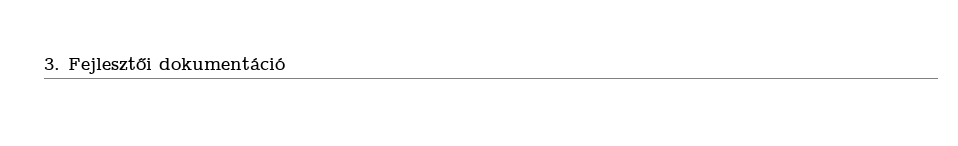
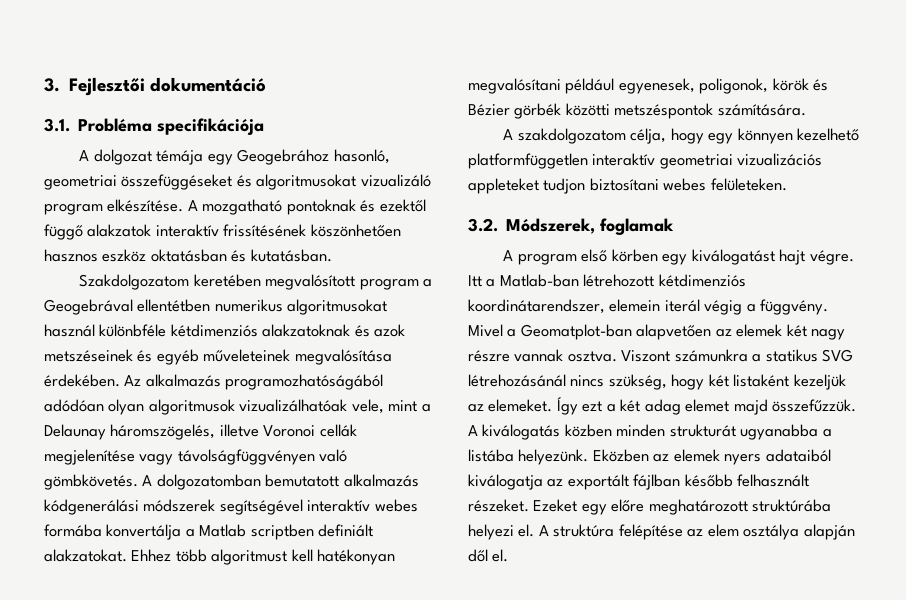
(285, 63) none -> [44,118,265,135] [79,149,390,165] [44,174,431,190] [44,199,426,215] [44,224,401,240] [44,249,332,262] [79,274,433,290] [44,299,388,315] [44,324,406,337] [44,349,392,365] [44,374,384,390] [44,399,431,415] [44,424,357,440] [44,449,348,465] [44,474,419,490] [44,499,418,515] [44,524,374,540] [44,549,396,565] [468,78,829,94] [468,103,806,119] [503,128,860,144] [468,153,823,169] [468,178,787,194] [468,218,675,235] [503,249,854,265] [468,274,746,287] [468,299,829,315] [468,324,846,340] [468,349,854,362] [468,374,846,390] [468,396,857,415] [468,424,832,440] [468,449,831,465] [468,474,810,490] [468,499,832,515] [468,524,855,540] [468,549,509,562] // 3.1. Probléma specifikációja // A dolgozat témája egy Geogebrához hasonló, geometriai összefüggéseket és algoritmusokat vizualizáló program elkészítése. A mozgatható pontoknak és ezektől függő alakzatok interaktív frissítésének köszönhetően hasznos eszköz oktatásban és kutatásban. // Szakdolgozatom keretében megvalósított program a Geogebrával ellentétben numerikus algoritmusokat használ különbféle kétdimenziós alakzatoknak és azok metszéseinek és egyéb műveleteinek megvalósítása érdekében. Az alkalmazás programozhatóságából adódóan olyan algoritmusok vizualizálhatóak vele, mint a Delaunay háromszögelés, illetve Voronoi cellák megjelenítése vagy távolságfüggvényen való gömbkövetés. A dolgozatomban bemutatott alkalmazás kódgenerálási módszerek segítségével interaktív webes formába konvertálja a Matlab scriptben definiált alakzatokat. Ehhez több algoritmust kell hatékonyan megvalósítani például egyenesek, poligonok, körök és Bézier görbék közötti metszéspontok számítására. // A szakdolgozatom célja, hogy egy könnyen kezelhető platformfüggetlen interaktív geometriai vizualizációs appleteket tudjon biztosítani webes felületeken. // 3.2. Módszerek, foglamak // A program első körben egy kiválogatást hajt végre. Itt a Matlab-ban létrehozott kétdimenziós koordinátarendszer, elemein iterál végig a függvény. Mivel a Geomatplot-ban alapvetően az elemek két nagy részre vannak osztva. Viszont számunkra a statikus SVG létrehozásánál nincs szükség, hogy két listaként kezeljük az elemeket. Így ezt a két adag elemet majd összefűzzük. A kiválogatás közben minden strukturát ugyanabba a listába helyezünk. Eközben az elemek nyers adataiból kiválogatja az exportált fájlban később felhasznált részeket. Ezeket egy előre meghatározott struktúrába helyezi el. A struktúra felépítése az elem osztálya alapján dől el.

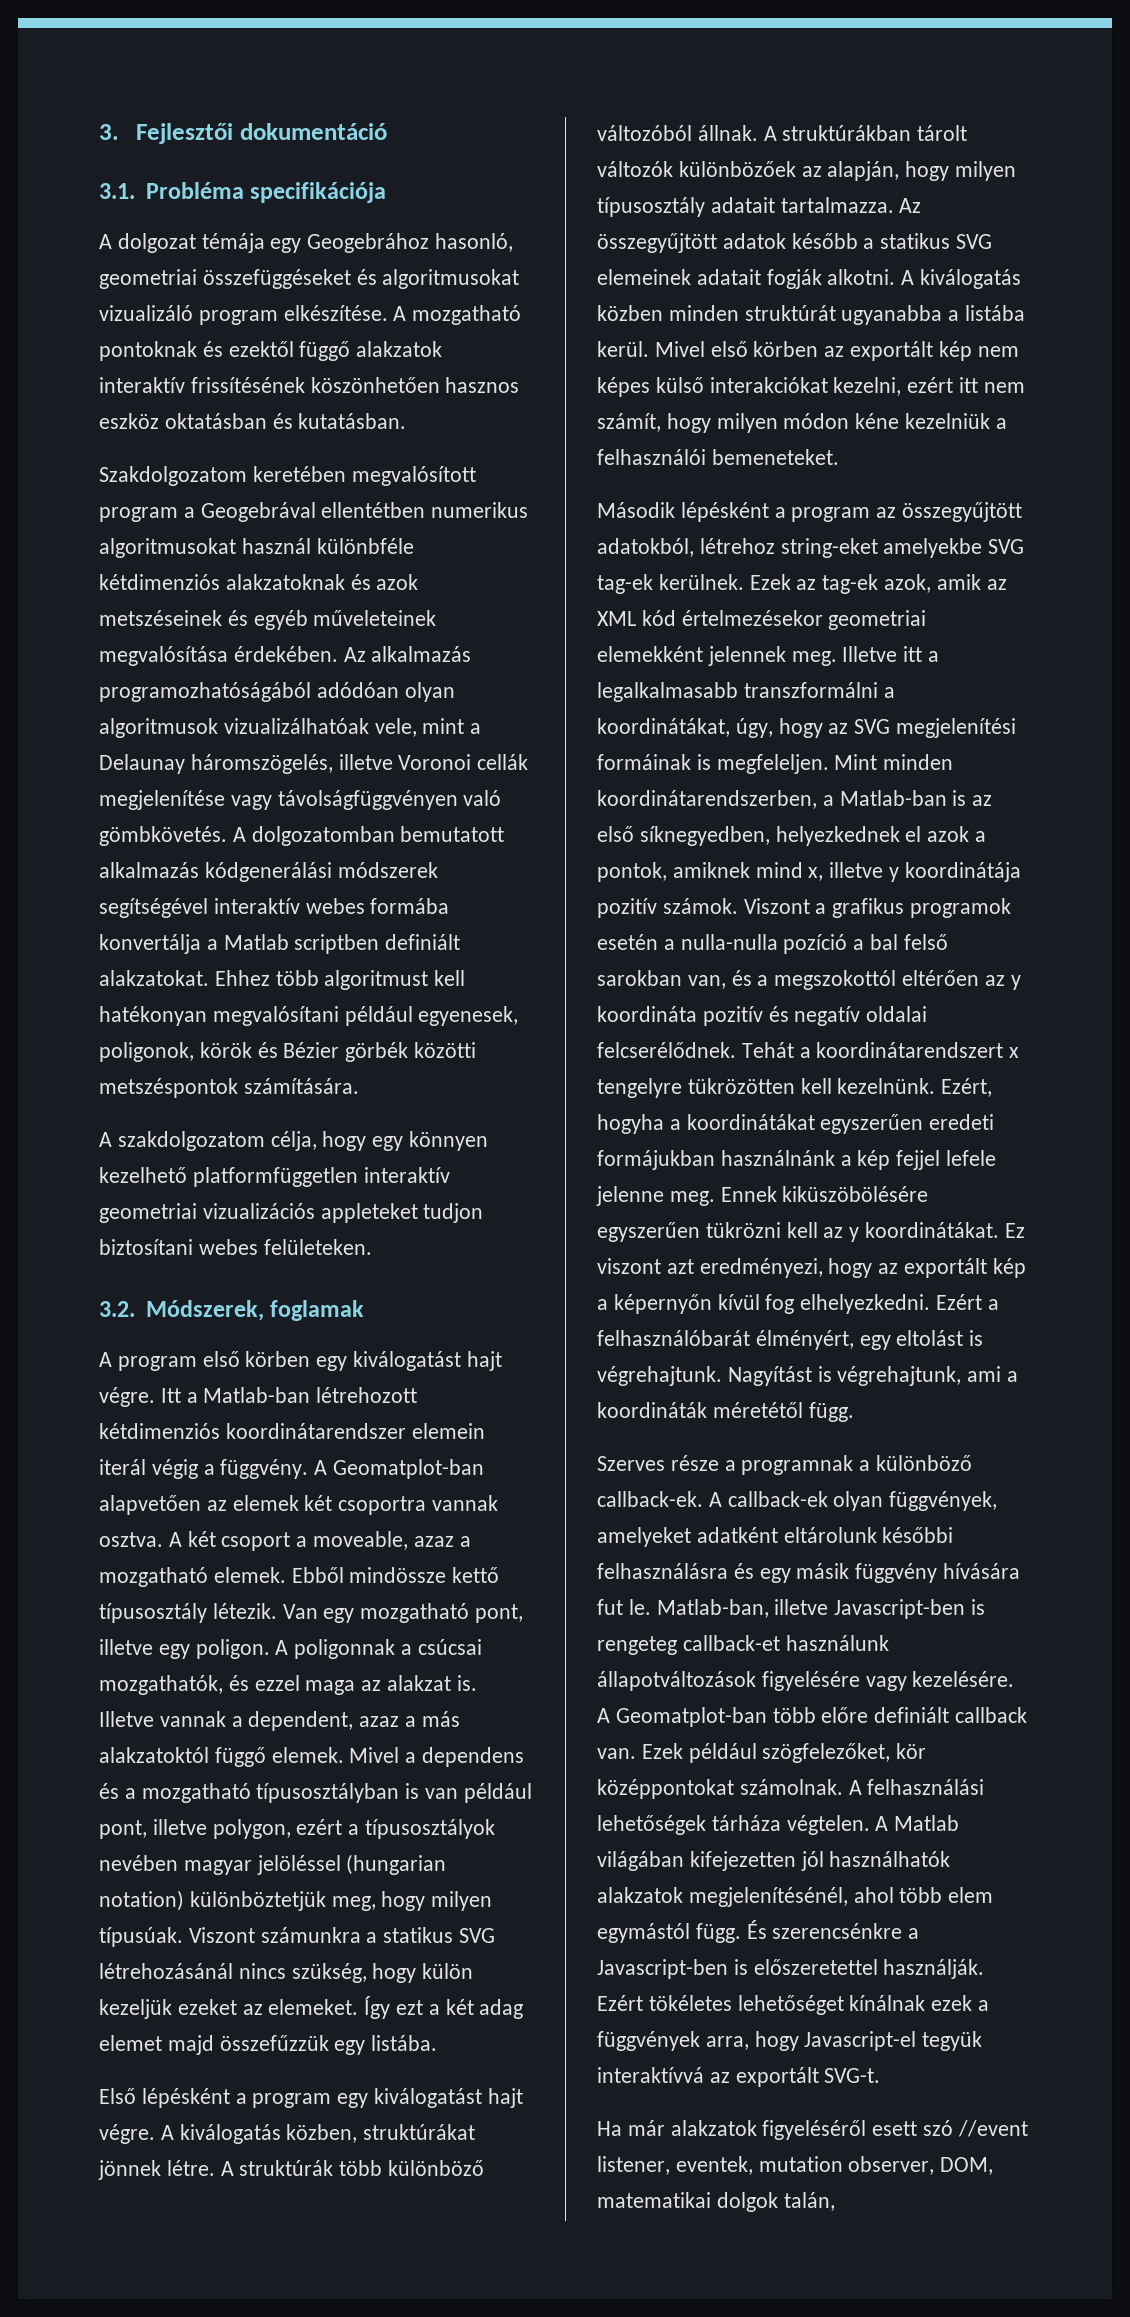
[468,299,605,314] koordinátarendszer, -> [225,1423,406,1439] koordinátarendszer
[468,324,517,337] Mivel a -> [314,1460,328,1475] A
[811,329,846,340] [468,349,617,362] nagy részre vannak osztva. -> [338,1495,499,1515] [99,1531,471,1551] [99,1567,500,1587] [99,1603,524,1623] [99,1639,482,1659] [99,1675,477,1695] [99,1711,460,1731] [99,1747,525,1767] [99,1783,532,1803] [99,1819,496,1839] [99,1854,447,1875] [99,1890,493,1911] [99,1927,183,1947] csoportra vannak osztva. A két csoport a moveable, azaz a mozgatható elemek. Ebből mindössze kettő típusosztály létezik. Van egy mozgatható pont, illetve egy poligon. A poligonnak a csúcsai mozgathatók, és ezzel maga az alakzat is. Illetve vannak a dependent, azaz a más alakzatoktól függő elemek. Mivel a dependens és a mozgatható típusosztályban is van például pont, illetve polygon, ezért a típusosztályok nevében magyar jelöléssel (hungarian notation) különböztetjük meg, hogy milyen típusúak.
[708,374,846,390] két listaként kezeljük -> [422,1963,474,1979] [99,1999,237,2019] külön kezeljük ezeket
[772,399,857,412] összefűzzük. -> [219,2035,438,2055] [99,2088,523,2108] [99,2124,476,2144] [98,2160,485,2180] [597,125,968,141] [597,161,1017,181] [597,197,922,217] [597,233,993,253] [597,269,896,289] összefűzzük egy listába. // Első lépésként a program egy kiválogatást hajt végre. A kiválogatás közben, struktúrákat jönnek létre. A struktúrák több különböző változóból állnak. A struktúrákban tárolt változók különbözőek az alapján, hogy milyen típusosztály adatait tartalmazza. Az összegyűjtött adatok később a statikus SVG elemeinek adatait fogják alkotni.
[669,424,736,437] strukturát -> [744,305,836,321] struktúrát
[518,449,831,465] [468,474,810,490] [468,499,832,515] [468,524,855,540] [468,549,509,562] helyezünk. Eközben az elemek nyers adataiból kiválogatja az exportált fájlban később felhasznált részeket. Ezeket egy előre meghatározott struktúrába helyezi el. A struktúra felépítése az elem osztálya alapján dől el. -> [597,341,1019,361] [597,377,1025,397] [597,413,1007,433] [597,449,839,465] [597,502,1023,522] [597,538,1025,558] [597,574,1007,594] [597,610,927,630] [597,646,940,666] [597,682,895,702] [597,718,1017,738] [597,754,954,774] [597,790,993,809] [597,826,987,846] [597,862,1021,882] [597,898,1012,918] [597,934,948,954] [597,970,1021,990] [597,1006,928,1026] [597,1042,1020,1058] [597,1078,993,1098] [597,1114,995,1134] [597,1150,997,1170] [596,1186,929,1206] [597,1222,1025,1242] [597,1258,1026,1278] [597,1294,999,1314] [597,1330,984,1350] [597,1366,1019,1386] [597,1402,854,1422] [597,1455,973,1475] [597,1491,998,1511] [597,1527,954,1547] [597,1563,1021,1583] [597,1599,986,1619] [597,1635,889,1655] [597,1671,1015,1691] [597,1707,1028,1727] [597,1743,927,1763] [597,1779,985,1799] [597,1815,960,1835] [597,1851,951,1871] [597,1887,994,1907] [597,1920,920,1943] [597,1959,985,1979] [597,1995,990,2015] [597,2031,983,2051] [597,2067,881,2087] [597,2120,1028,2140] [597,2156,994,2175] [597,2192,835,2212] kerül. Mivel első körben az exportált kép nem képes külső interakciókat kezelni, ezért itt nem számít, hogy milyen módon kéne kezelniük a felhasználói bemeneteket. // Második lépésként a program az összegyűjtött adatokból, létrehoz string-eket amelyekbe SVG tag-ek kerülnek. Ezek az tag-ek azok, amik az XML kód értelmezésekor geometriai elemekként jelennek meg. Illetve itt a legalkalmasabb transzformálni a koordinátákat, úgy, hogy az SVG megjelenítési formáinak is megfeleljen. Mint minden koordinátarendszerben, a Matlab-ban is az első síknegyedben, helyezkednek el azok a pontok, amiknek mind x, illetve y koordinátája pozitív számok. Viszont a grafikus programok esetén a nulla-nulla pozíció a bal felső sarokban van, és a megszokottól eltérően az y koordináta pozitív és negatív oldalai felcserélődnek. Tehát a koordinátarendszert x tengelyre tükrözötten kell kezelnünk. Ezért, hogyha a koordinátákat egyszerűen eredeti formájukban használnánk a kép fejjel lefele jelenne meg. Ennek kiküszöbölésére egyszerűen tükrözni kell az y koordinátákat. Ez viszont azt eredményezi, hogy az exportált kép a képernyőn kívül fog elhelyezkedni. Ezért a felhasználóbarát élményért, egy eltolást is végrehajtunk. Nagyítást is végrehajtunk, ami a koordináták méretétől függ. // Szerves része a programnak a különböző callback-ek. A callback-ek olyan függvények, amelyeket adatként eltárolunk későbbi felhasználásra és egy másik függvény hívására fut le. Matlab-ban, illetve Javascript-ben is rengeteg callback-et használunk állapotváltozások figyelésére vagy kezelésére. A Geomatplot-ban több előre definiált callback van. Ezek például szögfelezőket, kör középpontokat számolnak. A felhasználási lehetőségek tárháza végtelen. A Matlab világában kifejezetten jól használhatók alakzatok megjelenítésénél, ahol több elem egymástól függ. És szerencsénkre a Javascript-ben is előszeretettel használják. Ezért tökéletes lehetőséget kínálnak ezek a függvények arra, hogy Javascript-el tegyük interaktívvá az exportált SVG-t. // Ha már alakzatok figyeléséről esett szó //event listener, eventek, mutation observer, DOM, matematikai dolgok talán,

